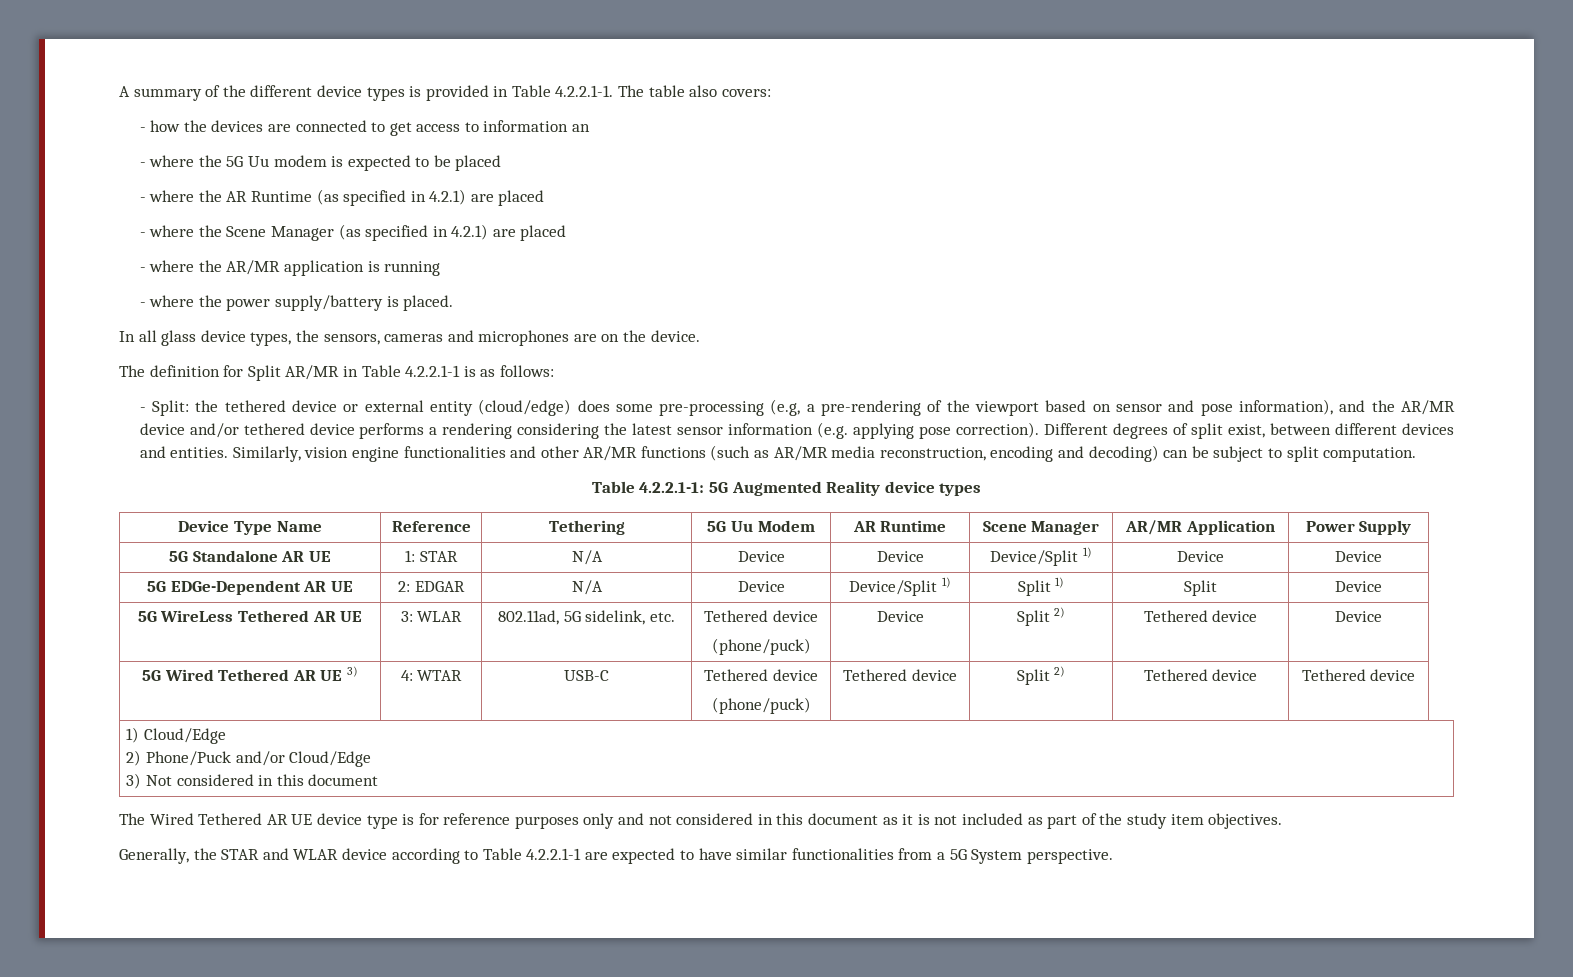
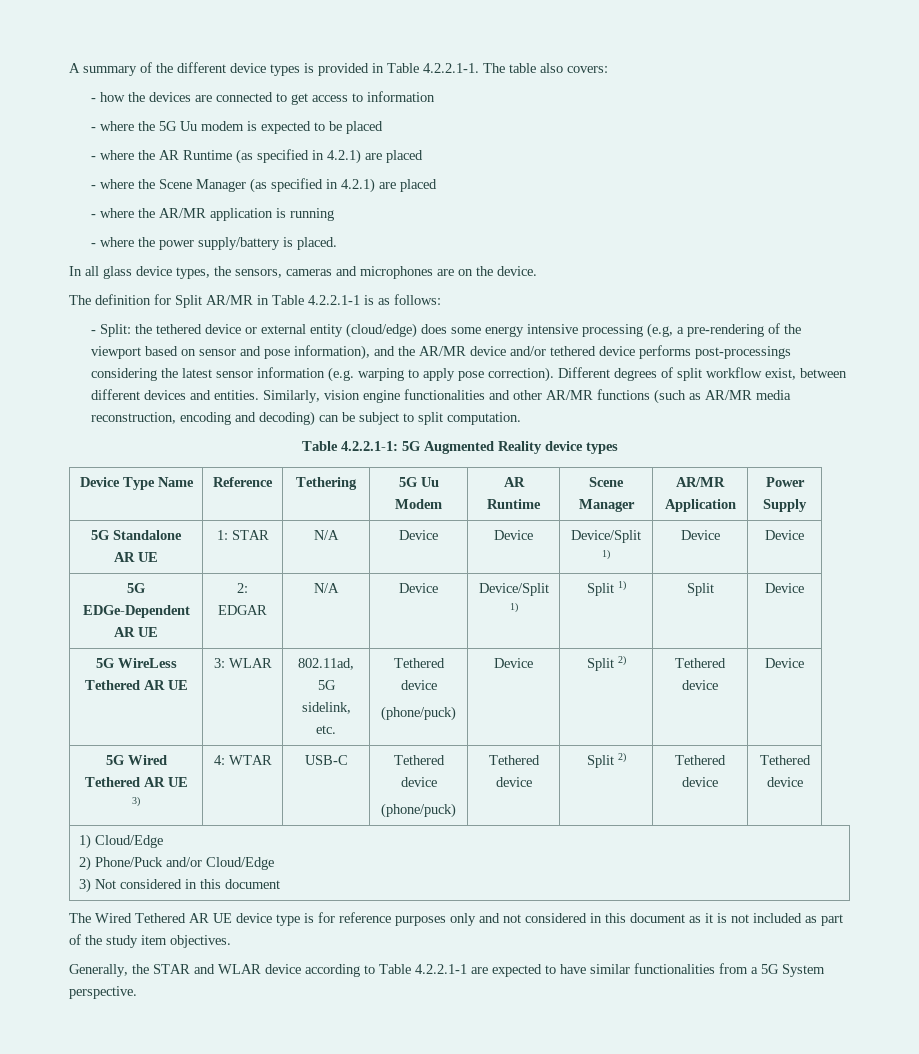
[572,124,591,132] an -> (435, 96) none
[659,401,765,416] pre-processing -> [484,324,643,337] energy intensive processing
[429,423,513,439] a rendering -> [694,346,791,359] post-processings
[853,423,915,439] applying -> [357,368,455,381] warping to apply
(1224, 431) none -> [705,367,762,378] workflow

